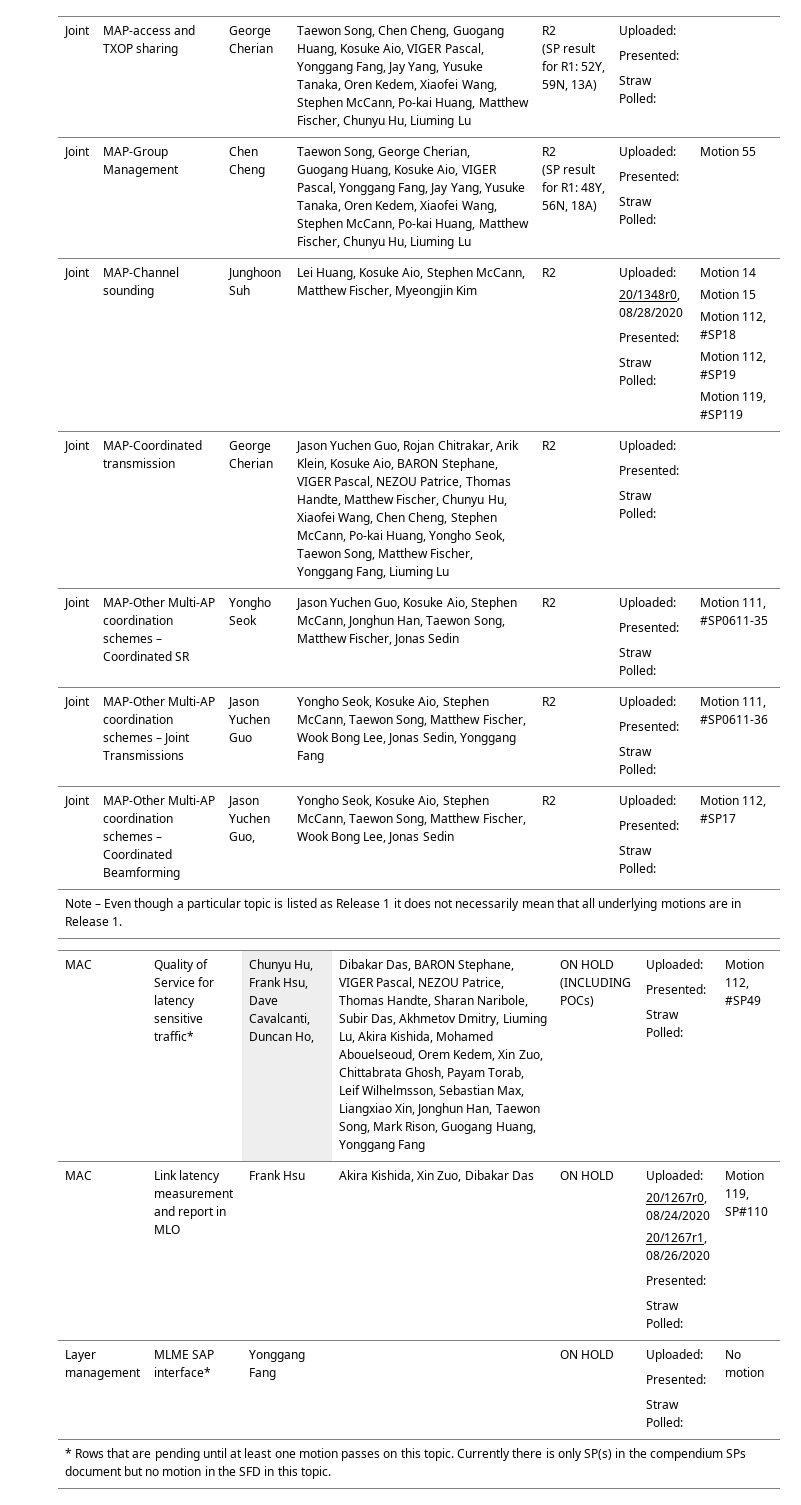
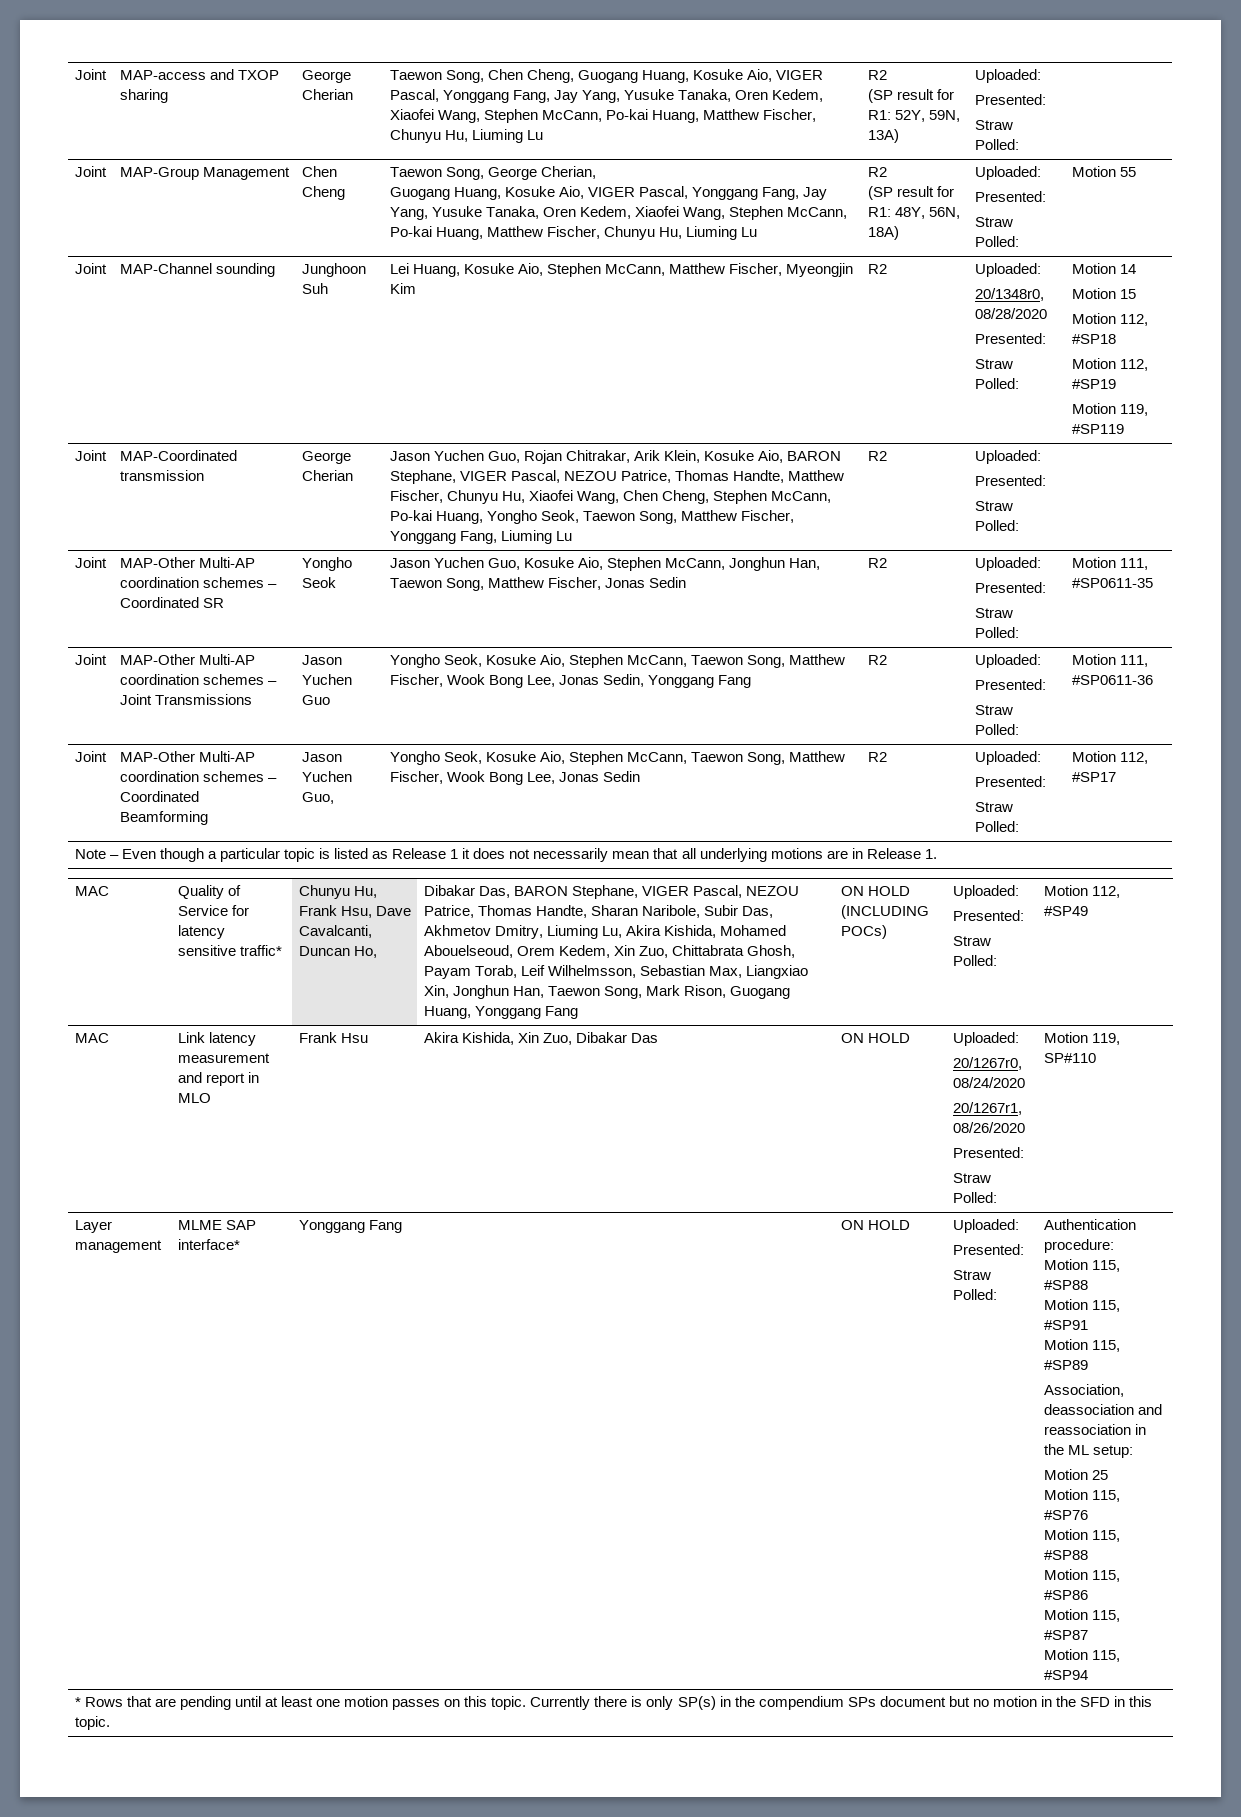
[724,1350,741,1359] [724,1367,764,1377] No motion -> [1043,1219,1136,1230] [1043,1239,1114,1253] [1043,1259,1120,1272] [1043,1280,1088,1290] [1043,1299,1120,1312] [1043,1320,1088,1330] [1043,1339,1120,1352] [1043,1360,1088,1370] [1043,1384,1124,1397] [1043,1404,1162,1415] [1043,1424,1146,1435] [1043,1444,1133,1458] [1043,1469,1108,1480] [1043,1489,1120,1502] [1043,1510,1088,1520] [1043,1529,1120,1542] [1043,1550,1088,1560] [1043,1569,1120,1582] [1043,1590,1088,1600] [1043,1609,1120,1622] [1043,1630,1088,1640] [1043,1649,1120,1662] [1043,1670,1088,1680] Authentication procedure: // Motion 115, #SP88 // Motion 115, #SP91 // Motion 115, #SP89 // Association, deassociation and reassociation in the ML setup: // Motion 25 // Motion 115, #SP76 // Motion 115, #SP88 // Motion 115, #SP86 // Motion 115, #SP87 // Motion 115, #SP94

